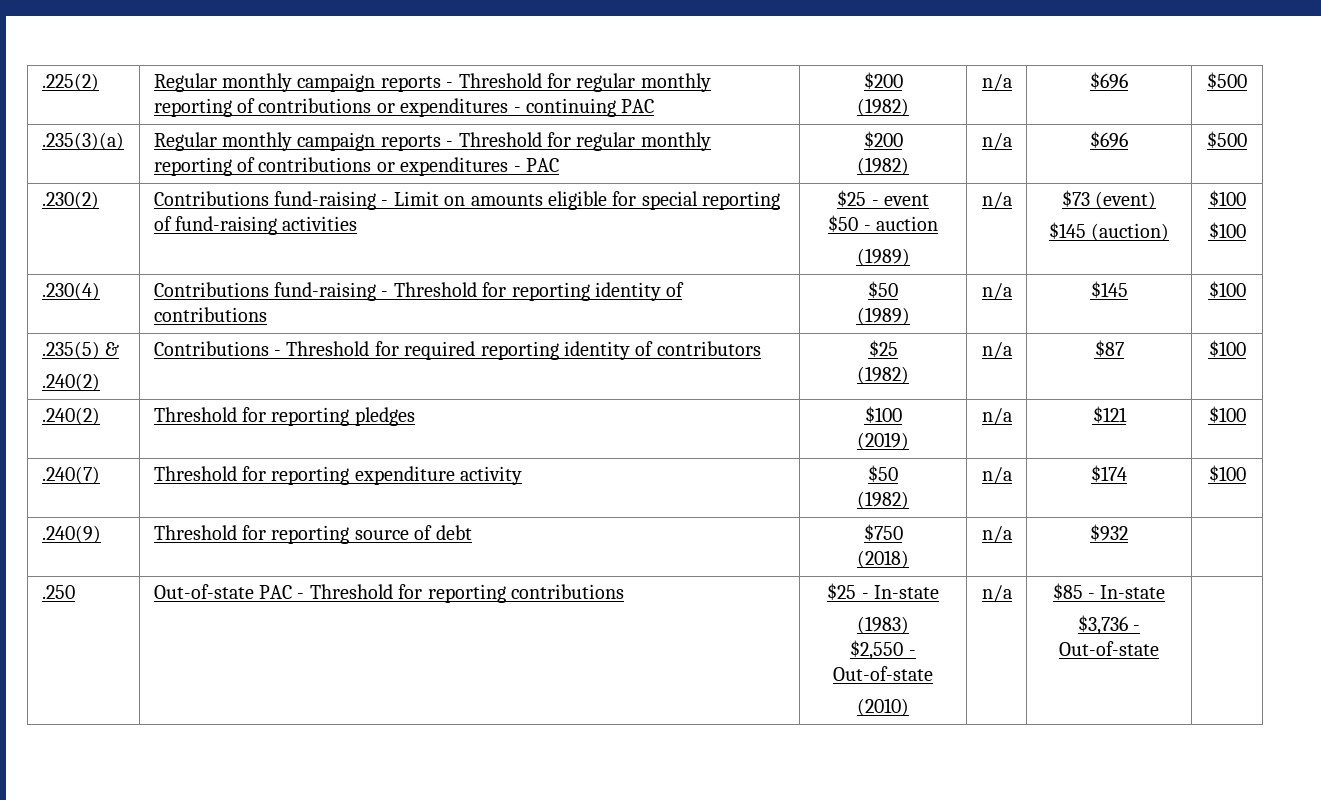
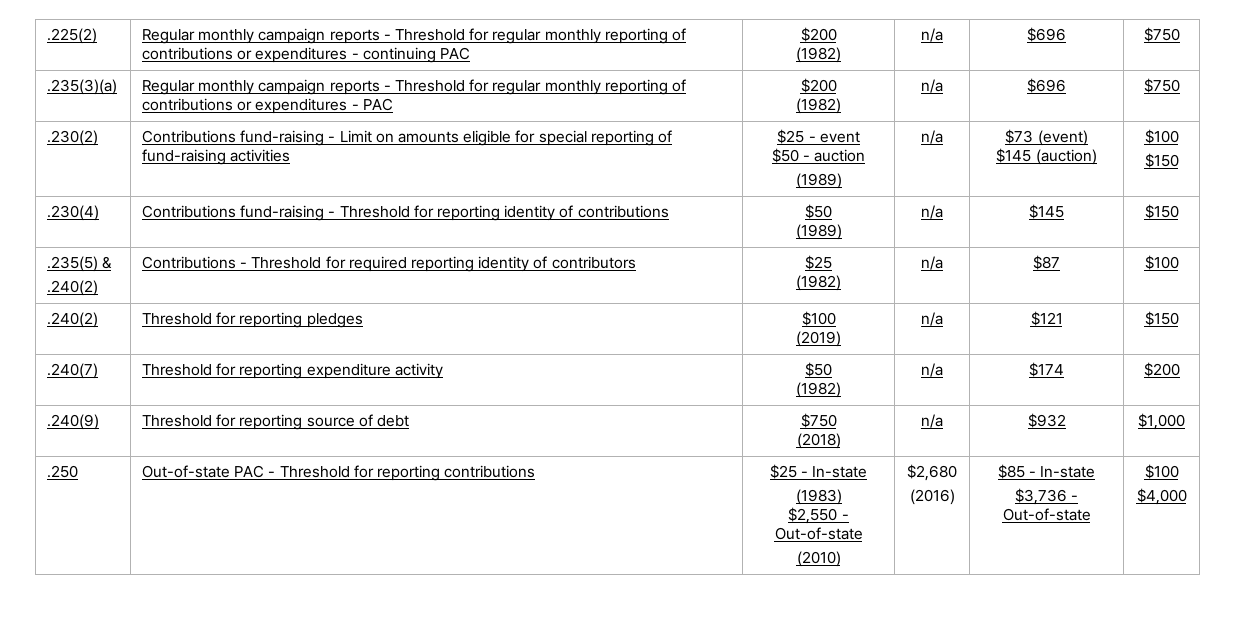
[1207,72,1247,89] $500 -> [1143,27,1180,42] $750
[1207,131,1247,148] $500 -> [1143,78,1180,93] $750
[1208,222,1246,239] $100 -> [1144,153,1179,168] $150
[1208,281,1246,298] $100 -> [1144,204,1179,219] $150
[1208,406,1246,423] $100 -> [1144,311,1179,326] $150
[1208,465,1246,482] $100 -> [1143,362,1180,377] $200
(1128, 532) none -> [1138,413,1185,430] $1,000
[981,585,1012,602] n/a -> [907,464,957,481] [909,489,955,505] $2,680 // (2016)
(1159, 648) none -> [1144,464,1179,479] [1136,488,1187,505] $100 // $4,000

